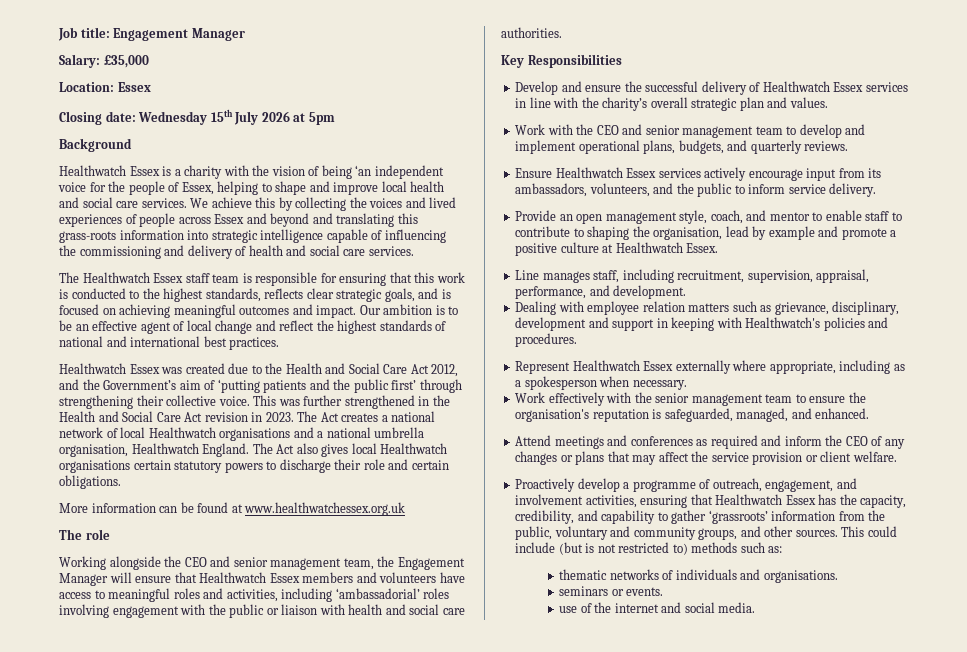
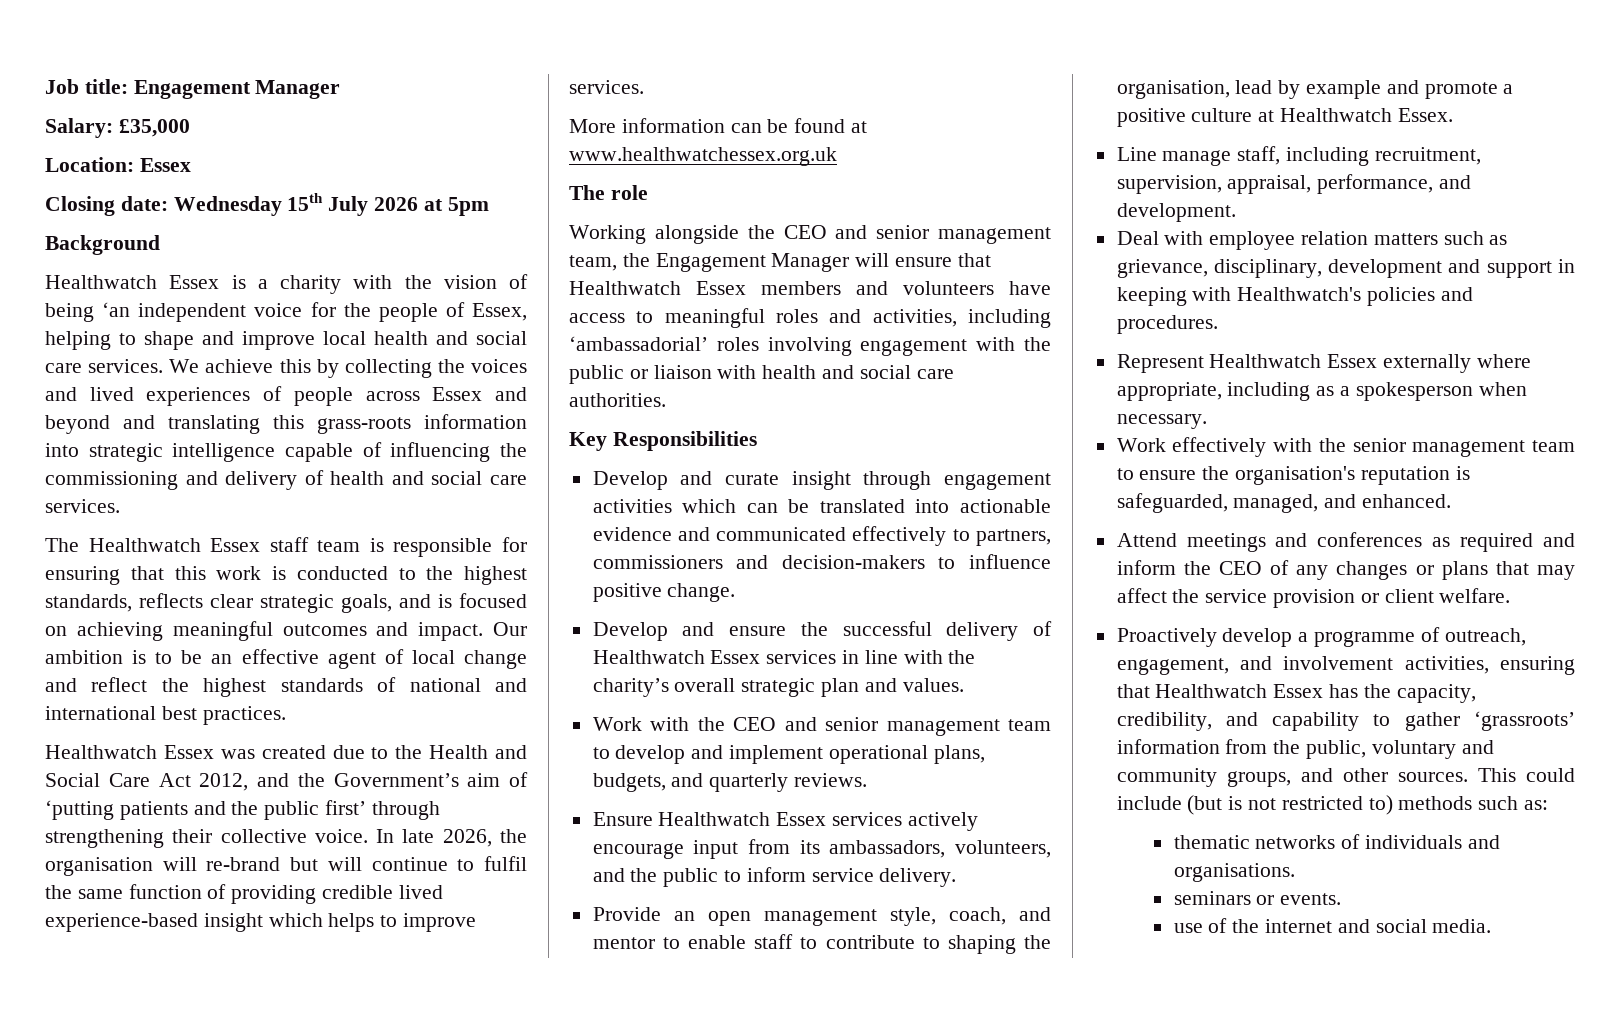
[253,395,450,409] [59,411,436,422] [59,427,425,441] [59,443,448,457] [59,459,449,473] [59,475,121,489] This was further strengthened in the Health and Social Care Act revision in 2023. The Act creates a national network of local Healthwatch organisations and a national umbrella organisation, Healthwatch England. The Act also gives local Healthwatch organisations certain statutory powers to discharge their role and certain obligations. -> [376,829,527,847] [45,856,527,876] [45,884,443,904] [45,913,477,932] [569,80,644,94] In late 2026, the organisation will re-brand but will continue to fulfil the same function of providing credible lived experience-based insight which helps to improve services.
(622, 61) none -> [592,471,1051,490] [592,499,1051,513] [592,526,1051,546] [592,554,1051,569] [592,583,736,602] // Develop and curate insight through engagement activities which can be translated into actionable evidence and communicated effectively to partners, commissioners and decision-makers to influence positive change.
[542,271,590,283] manages -> [1162,150,1232,166] manage
[515,301,557,315] Dealing -> [1116,231,1159,245] Deal

